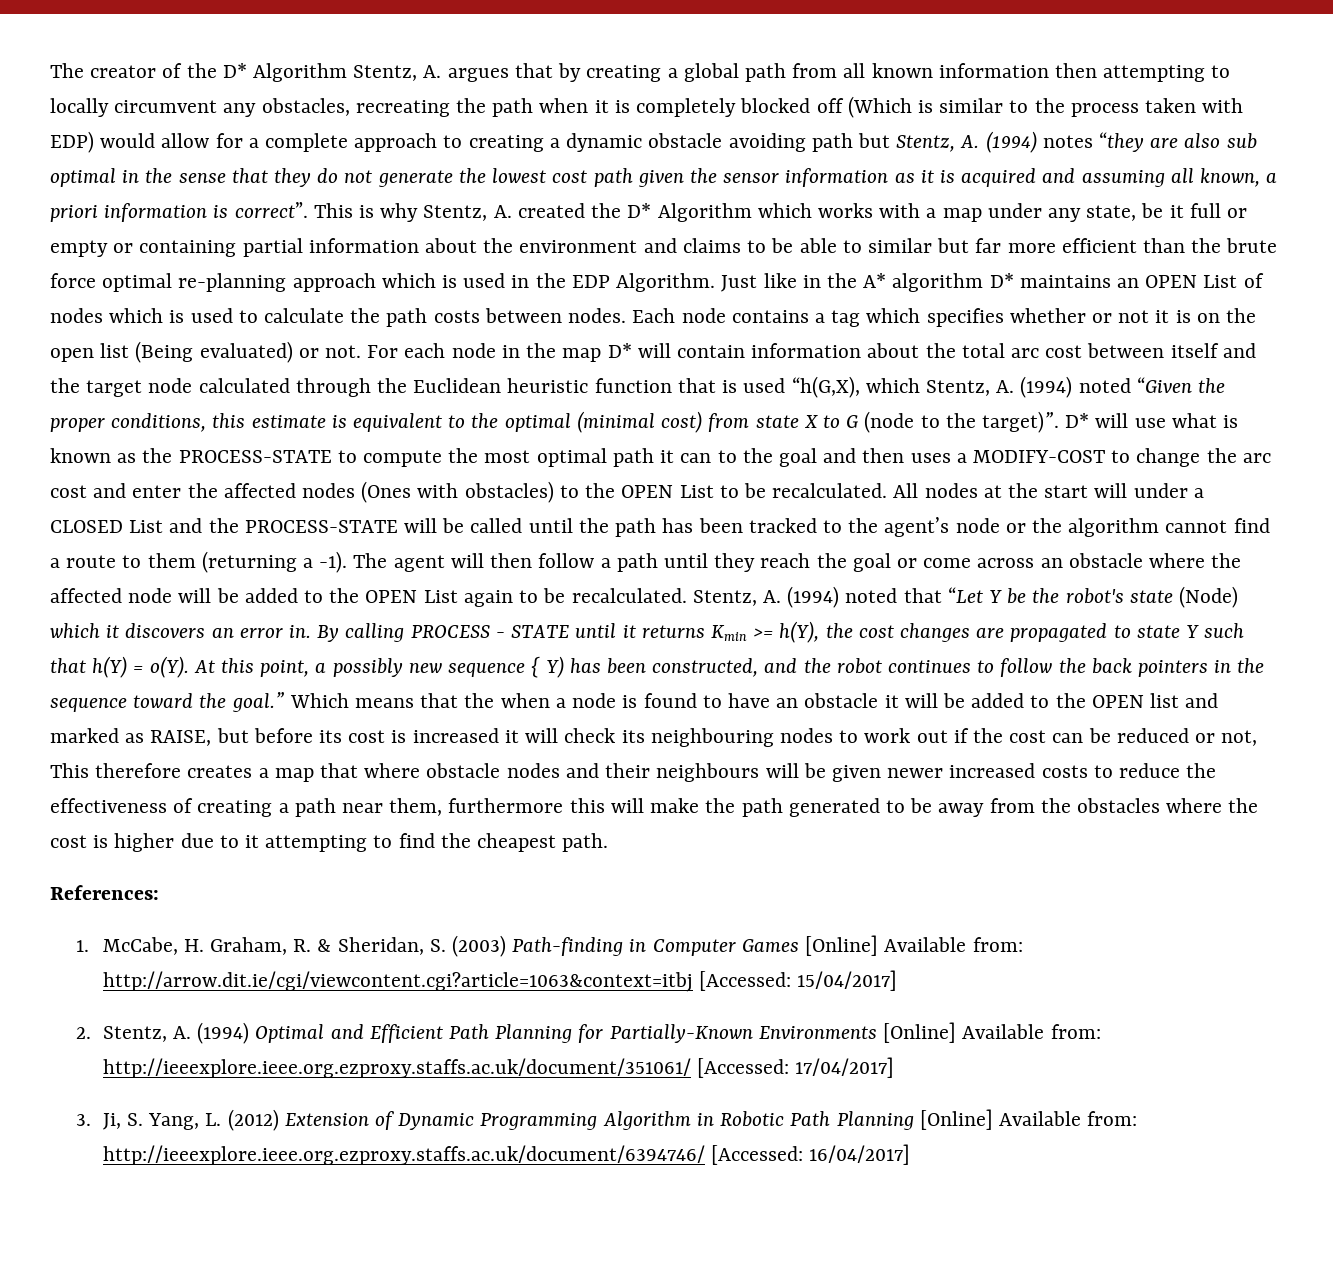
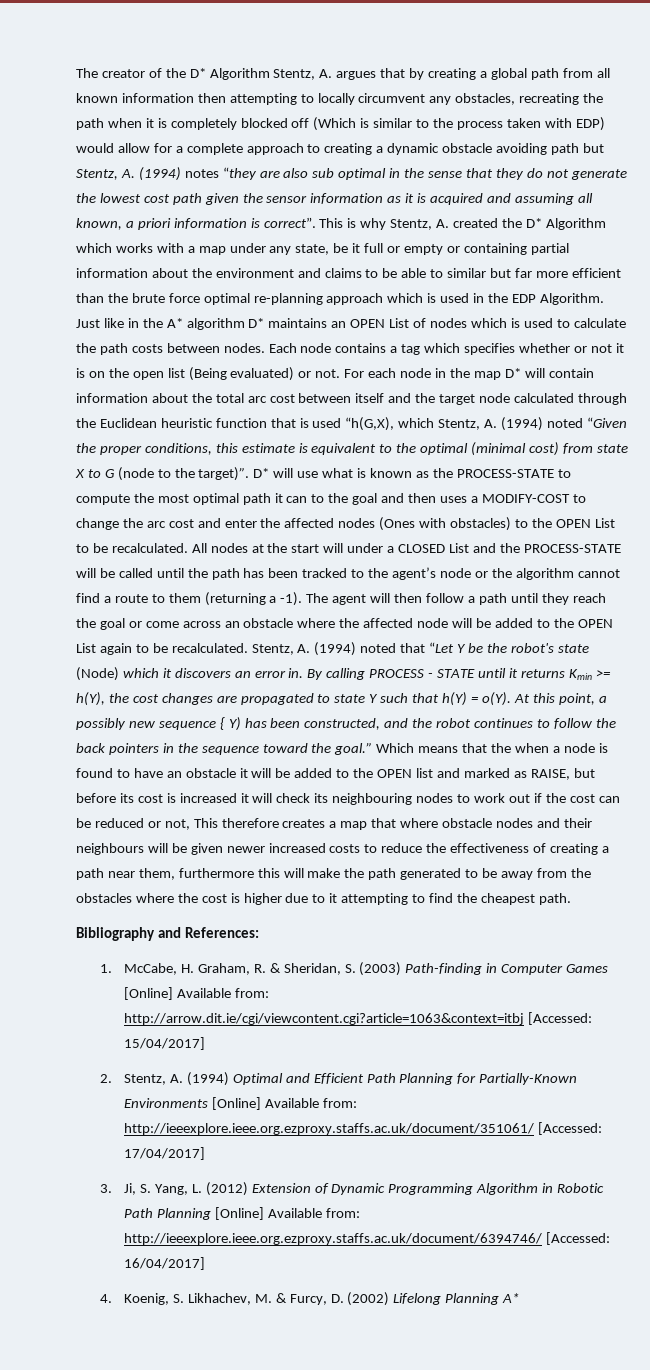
(609, 842) none -> [76,927,181,941] Bibliography and
(911, 1154) none -> [100,1292,520,1306] // 4. Koenig, S. Likhachev, M. & Furcy, D. (2002) Lifelong Planning A*

